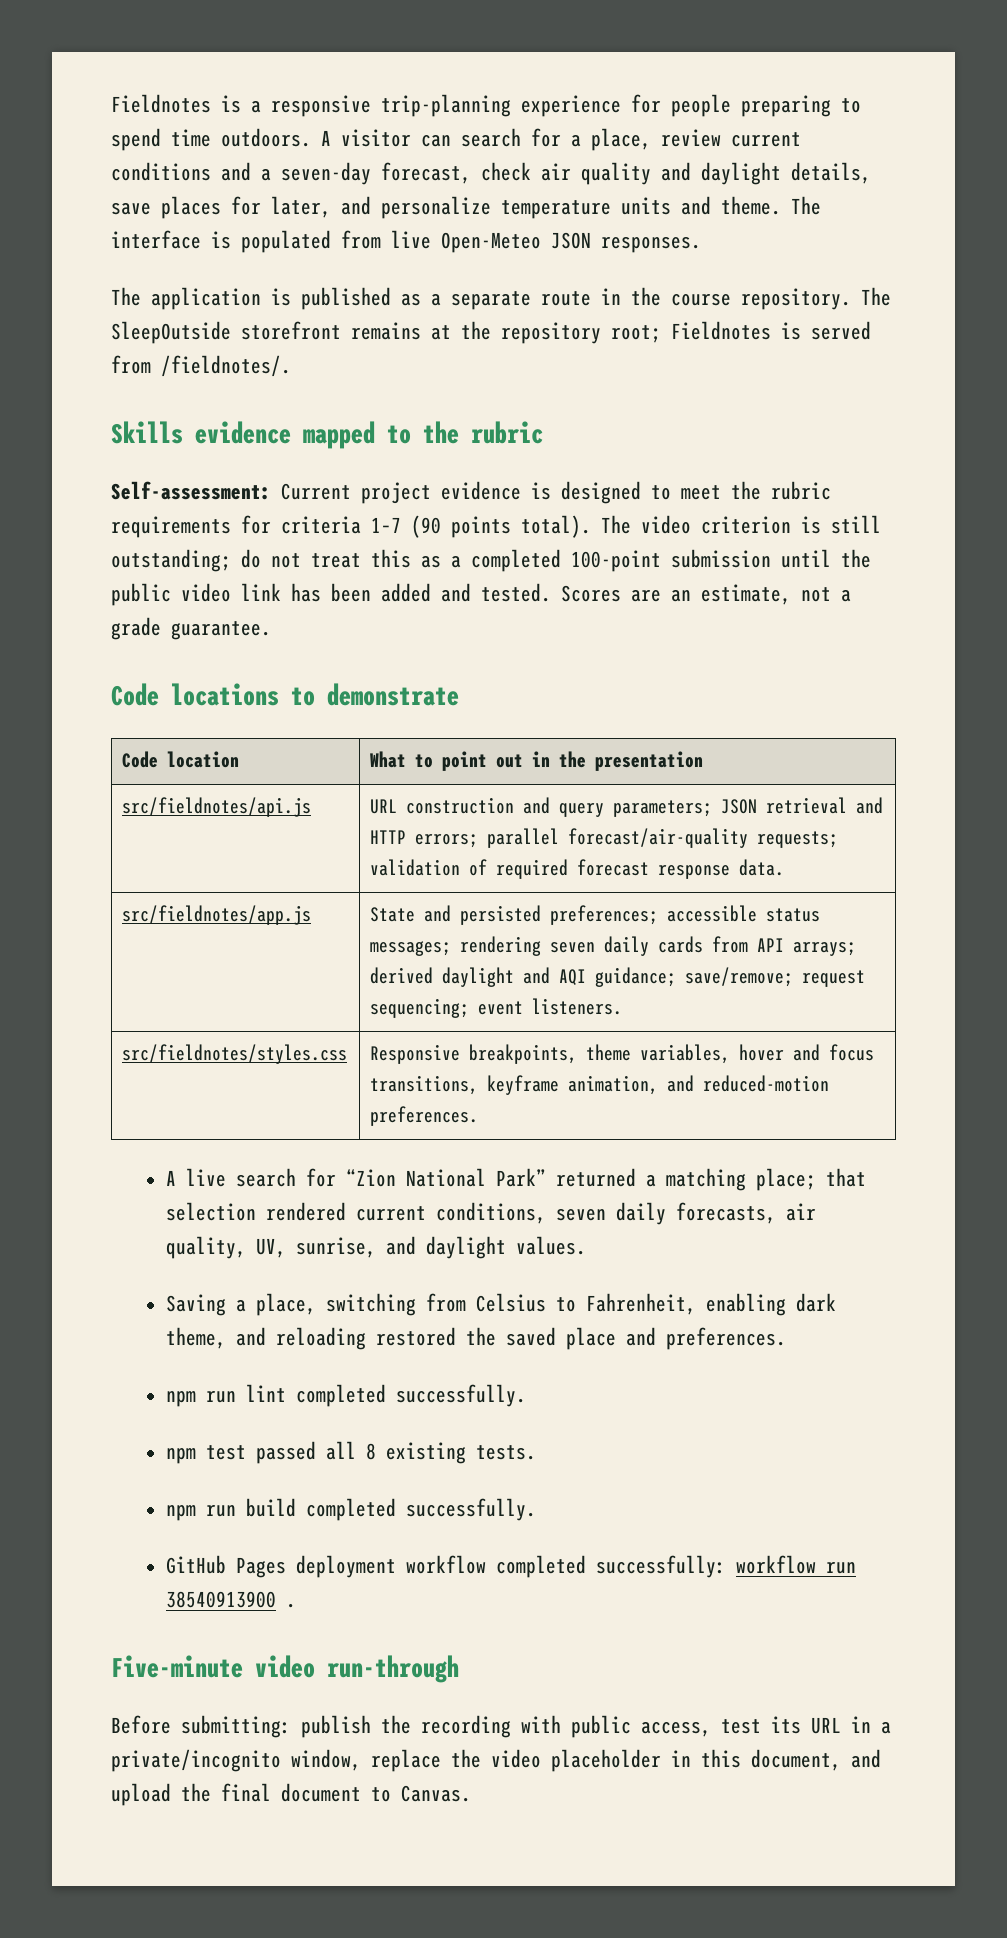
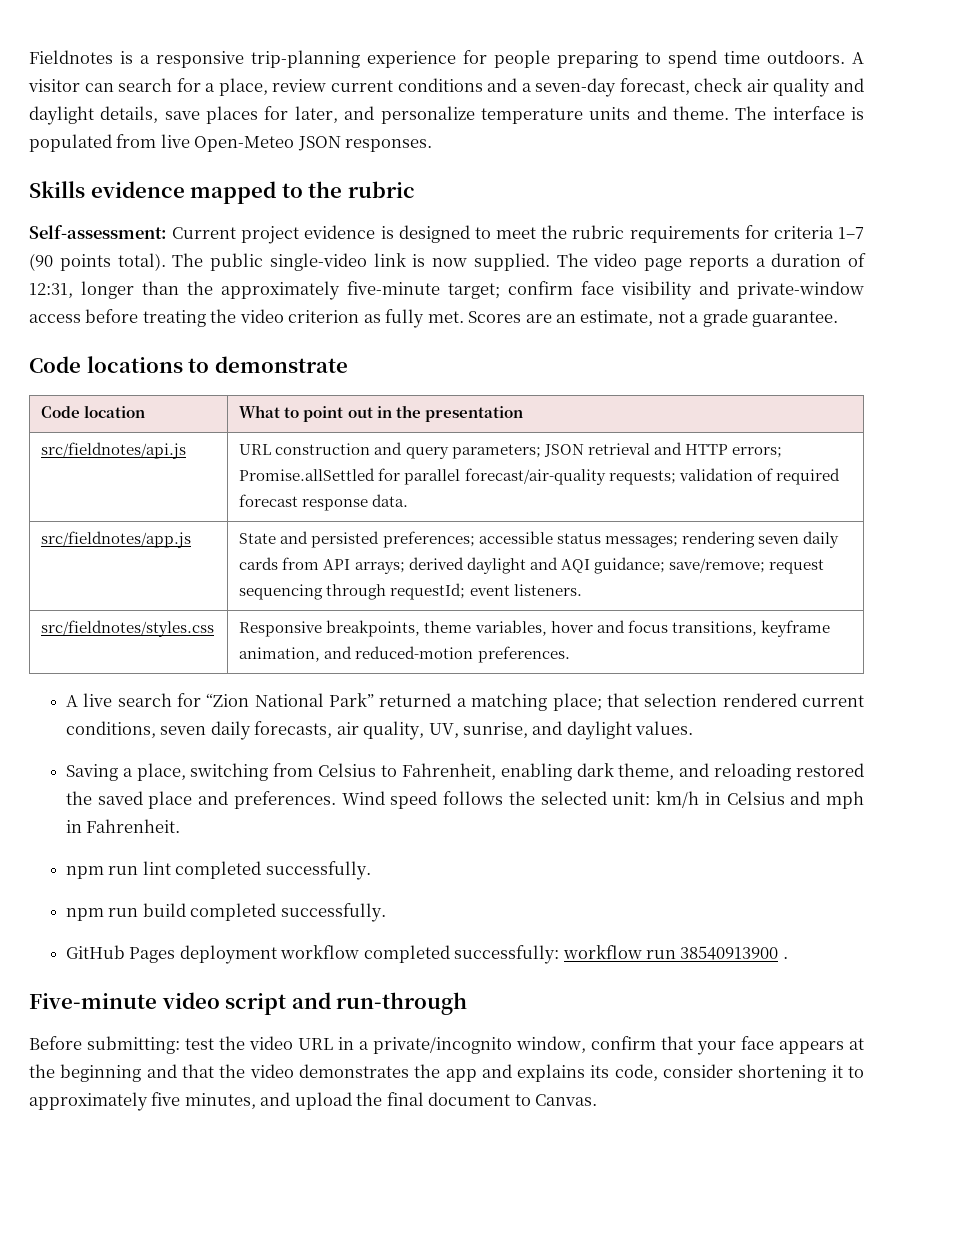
[111,287,891,310] [111,321,871,344] [111,355,291,377] // The application is published as a separate route in the course repository. The SleepOutside storefront remains at the repository root; Fieldnotes is served from /fieldnotes/. -> (433, 145) none
[641,515,881,534] [111,549,871,572] [111,583,551,606] video criterion is still outstanding; do not treat this as a completed 100-point submission until the public video link has been added and tested. -> [210,253,866,271] [29,281,864,300] [29,309,464,328] public single-video link is now supplied. The video page reports a duration of 12:31, longer than the approximately five-minute target; confirm face visibility and private-window access before treating the video criterion as fully met.
(479, 841) none -> [239,468,401,481] Promise.allSettled for
[370,998,470,1018] sequencing; -> [239,583,466,600] sequencing through requestId;
(786, 1338) none -> [341,791,864,809] [65,819,181,833] Wind speed follows the selected unit: km/h in Celsius and mph in Fahrenheit.
[165,1441,536,1464] // npm test passed all 8 existing tests. -> (371, 870) none
(315, 1666) none -> [225,992,331,1015] script and
[301,1715,801,1738] publish the recording with public access, test its -> [185,1036,293,1050] test the video
[371,1749,841,1772] replace the video placeholder in this document, -> [591,1036,864,1055] [29,1064,864,1082] [29,1092,256,1111] confirm that your face appears at the beginning and that the video demonstrates the app and explains its code, consider shortening it to approximately five minutes,

